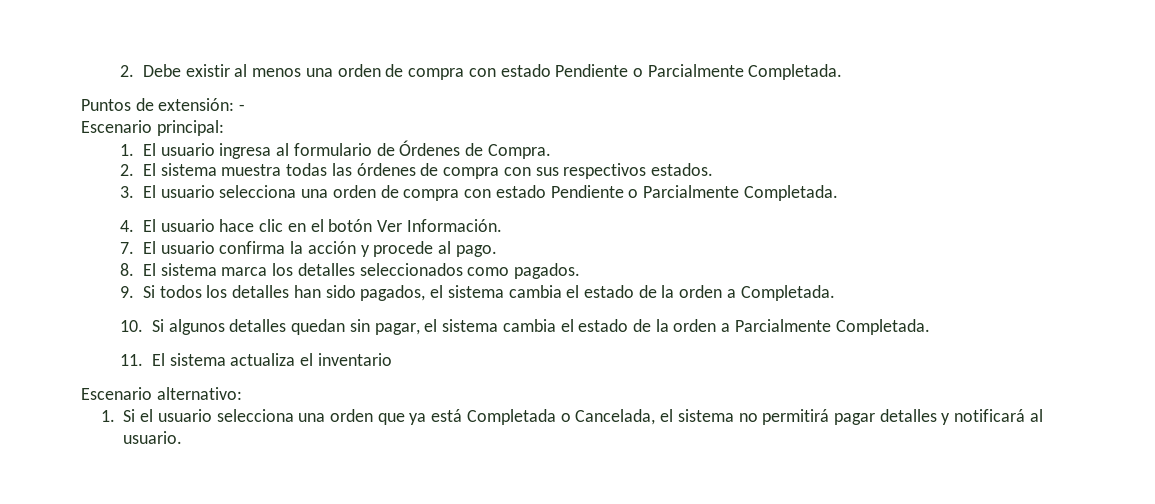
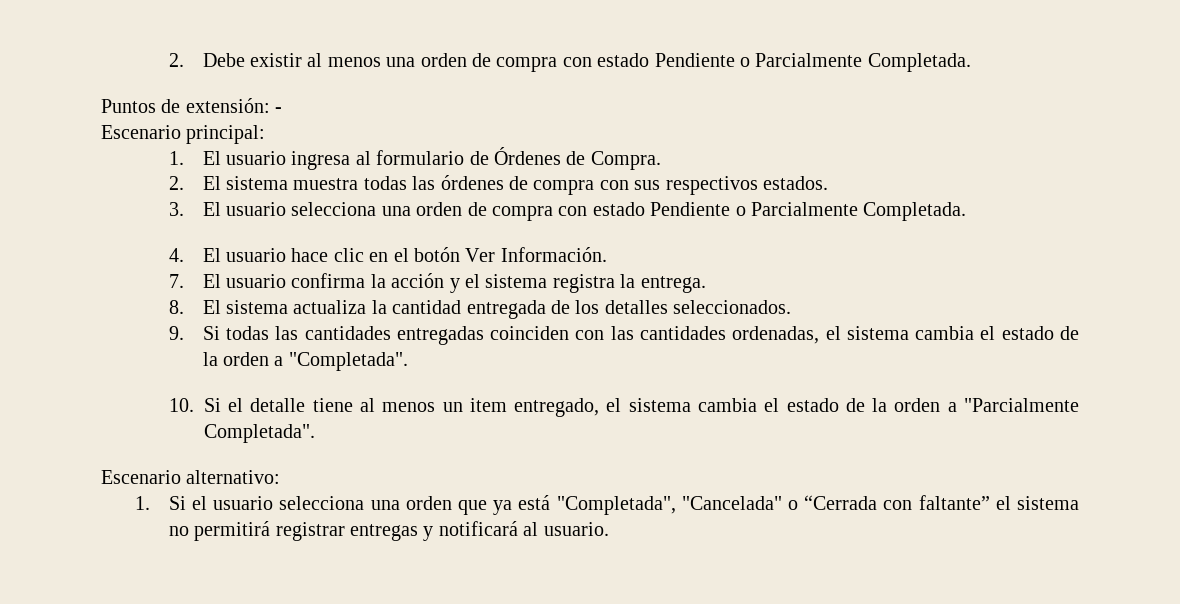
[373,241,497,257] [120,263,581,279] [120,285,835,301] procede al pago. // 8. El sistema marca los detalles seleccionados como pagados. // 9. Si todos los detalles han sido pagados, el sistema cambia el estado de la orden a Completada. -> [465,274,706,293] [168,300,792,319] [168,326,1080,345] [202,352,408,371] el sistema registra la entrega. // 8. El sistema actualiza la cantidad entregada de los detalles seleccionados. // 9. Si todas las cantidades entregadas coinciden con las cantidades ordenadas, el sistema cambia el estado de la orden a "Completada".
[168,319,930,335] [120,353,392,366] algunos detalles quedan sin pagar, el sistema cambia el estado de la orden a Parcialmente Completada. // 11. El sistema actualiza el inventario -> [228,398,1080,417] [203,424,315,443] el detalle tiene al menos un item entregado, el sistema cambia el estado de la orden a "Parcialmente Completada".
[466,409,656,425] Completada o Cancelada, -> [556,495,990,515] "Completada", "Cancelada" o “Cerrada con faltante”
[833,409,937,425] pagar detalles -> [275,522,418,541] registrar entregas

